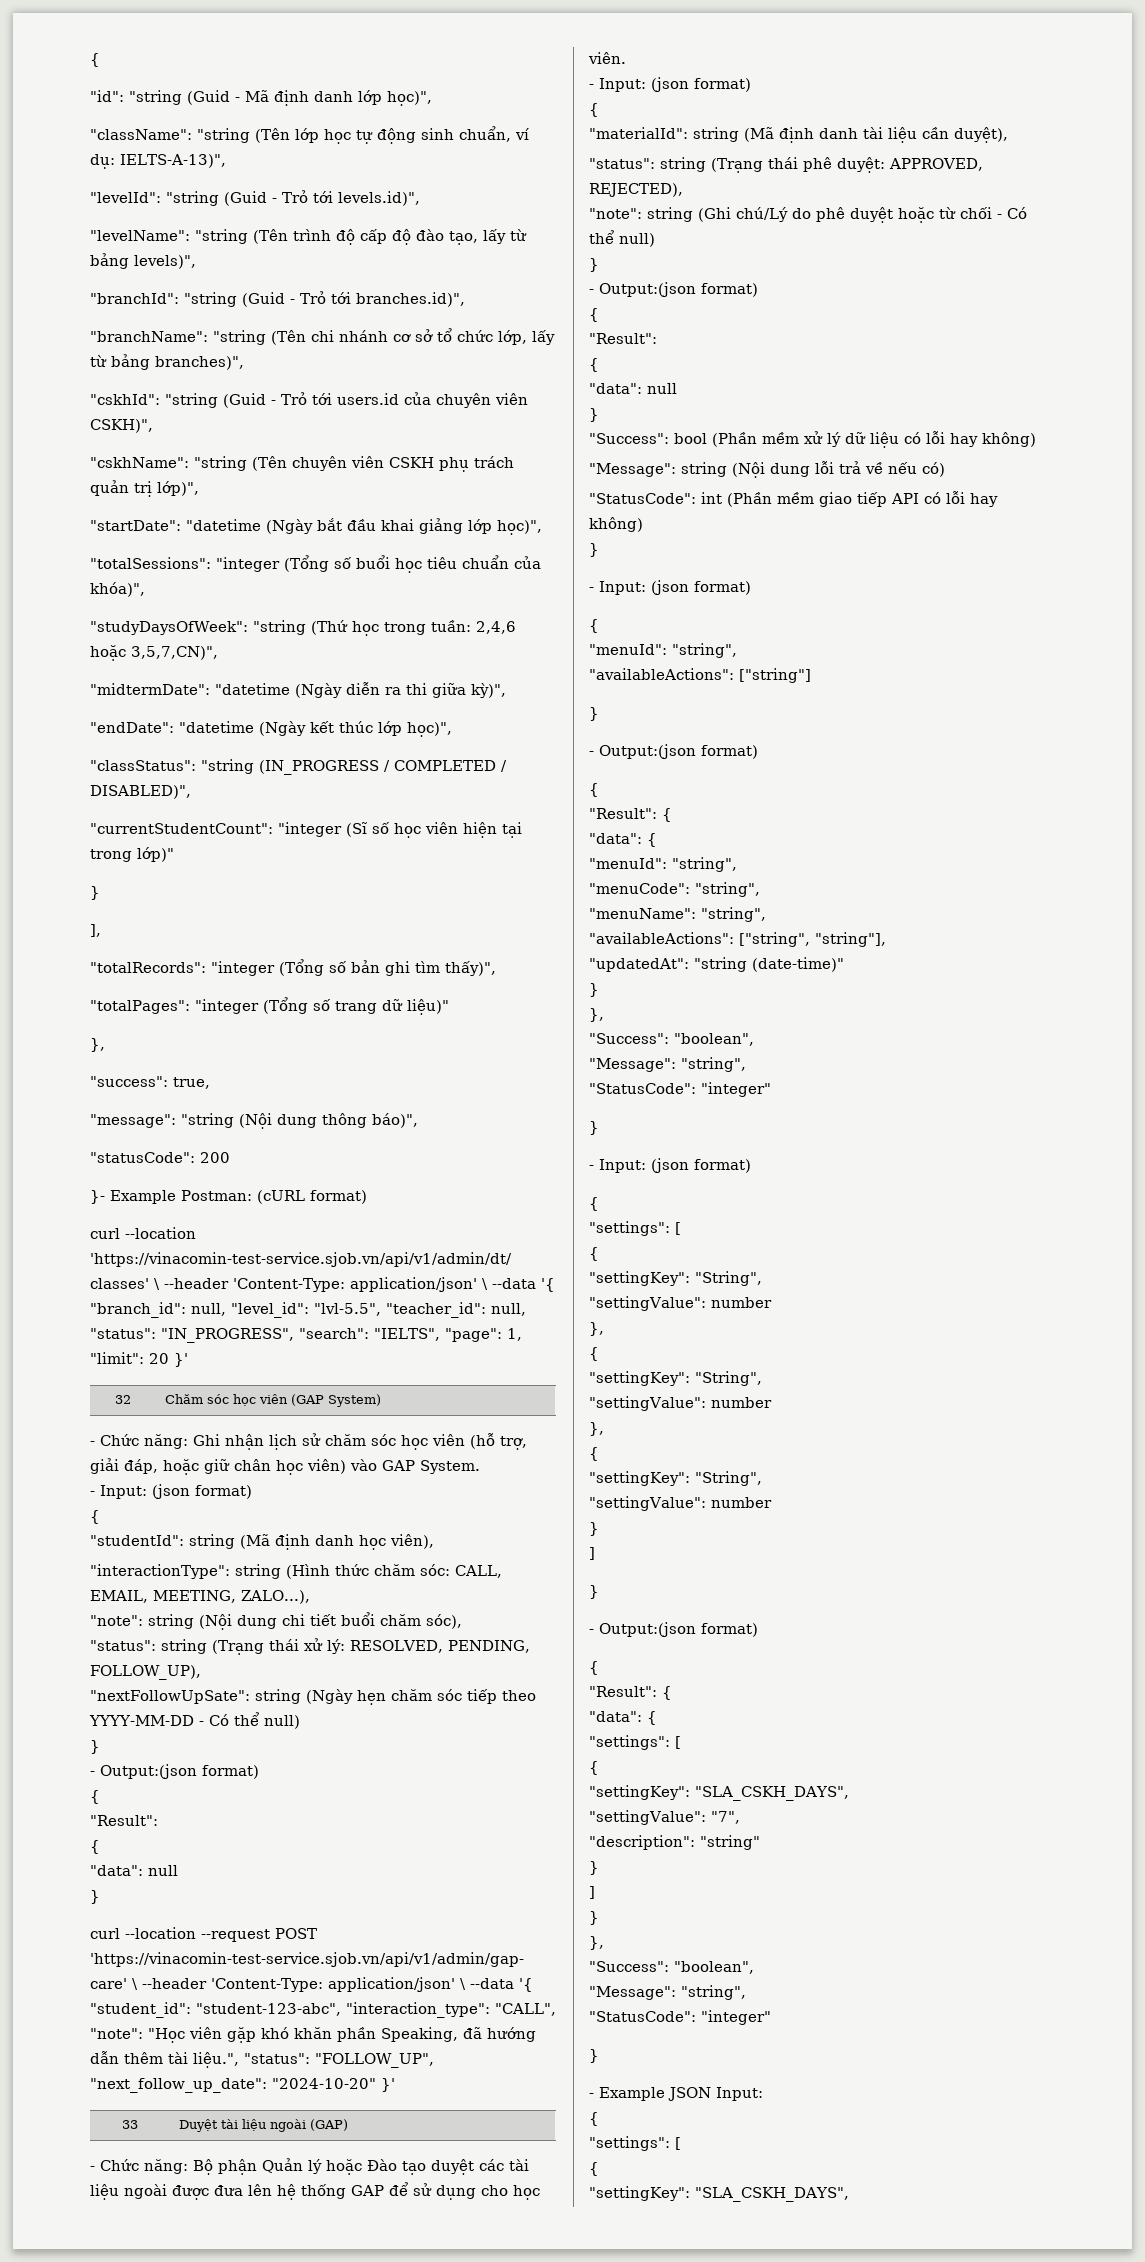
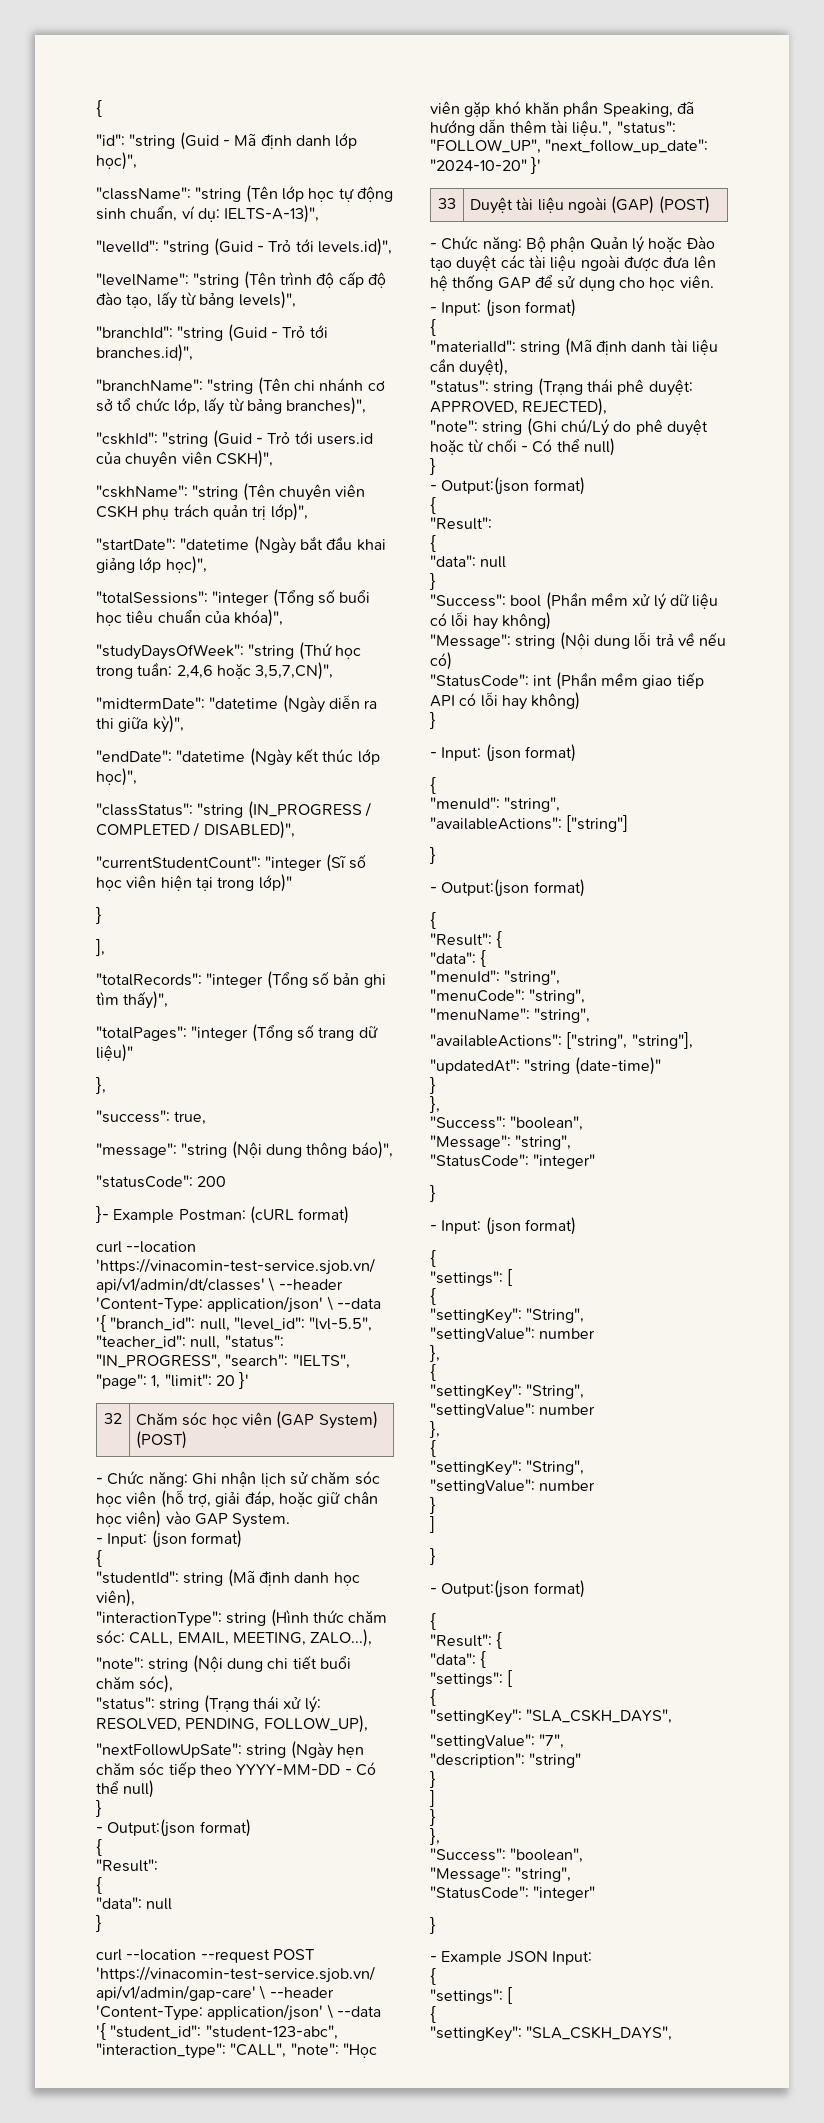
(382, 1400) none -> [136,1431,188,1449] (POST)
(349, 2125) none -> [658,196,710,214] (POST)

